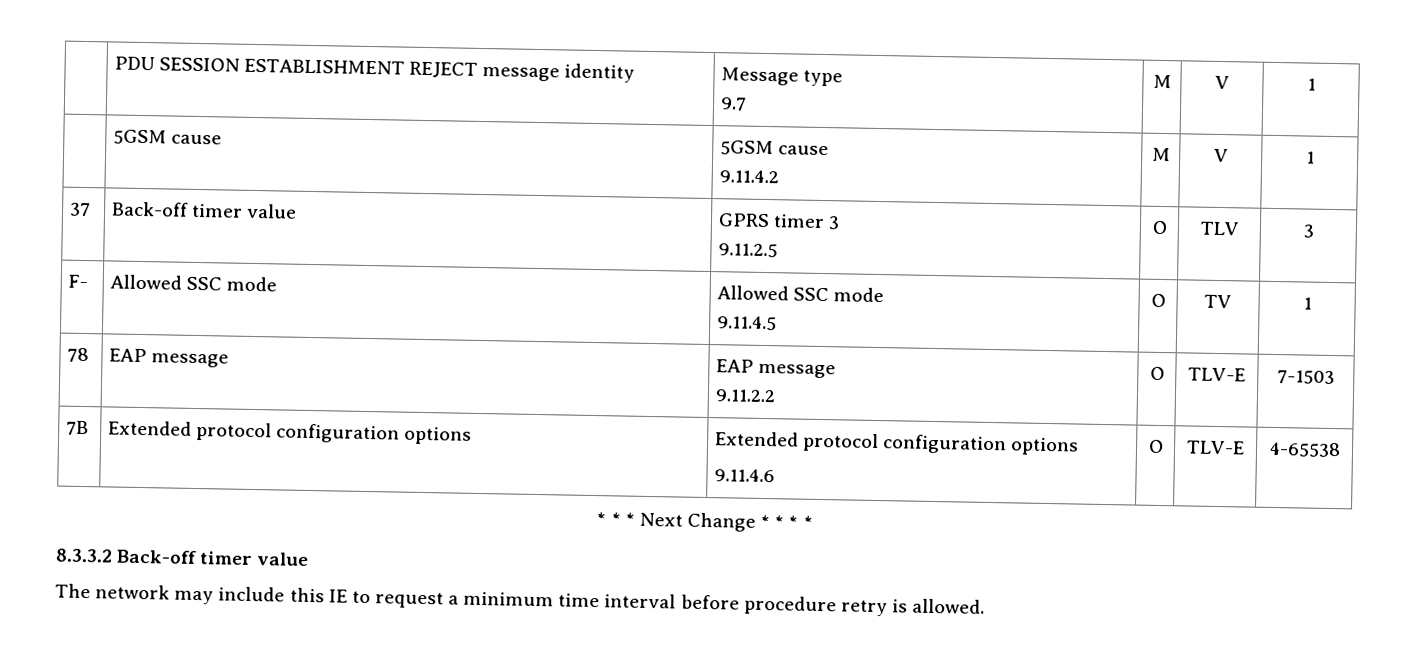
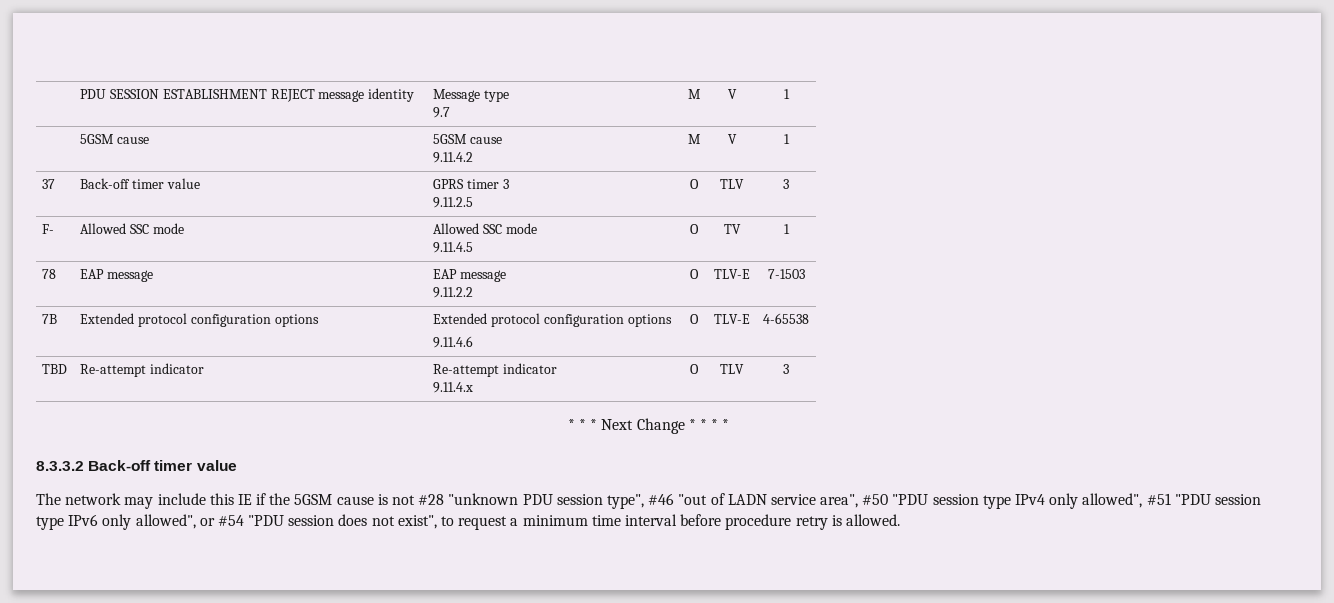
(1341, 449) none -> [42,364,68,374] [80,363,204,377] [433,363,557,377] [433,382,474,393] [690,364,699,374] [720,364,744,374] [783,364,789,374] // TBD | Re-attempt indicator | Re-attempt indicator // 9.11.4.x | O | TLV | 3
(348, 596) none -> [256,493,1261,509] [36,514,437,530] if the 5GSM cause is not #28 "unknown PDU session type", #46 "out of LADN service area", #50 "PDU session type IPv4 only allowed", #51 "PDU session type IPv6 only allowed", or #54 "PDU session does not exist",

